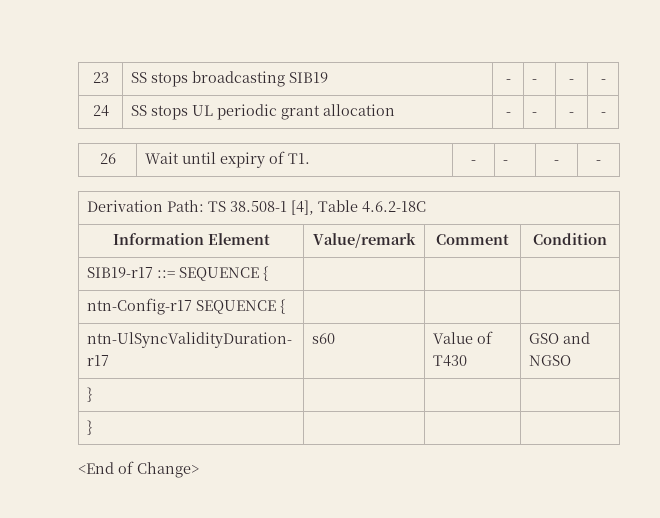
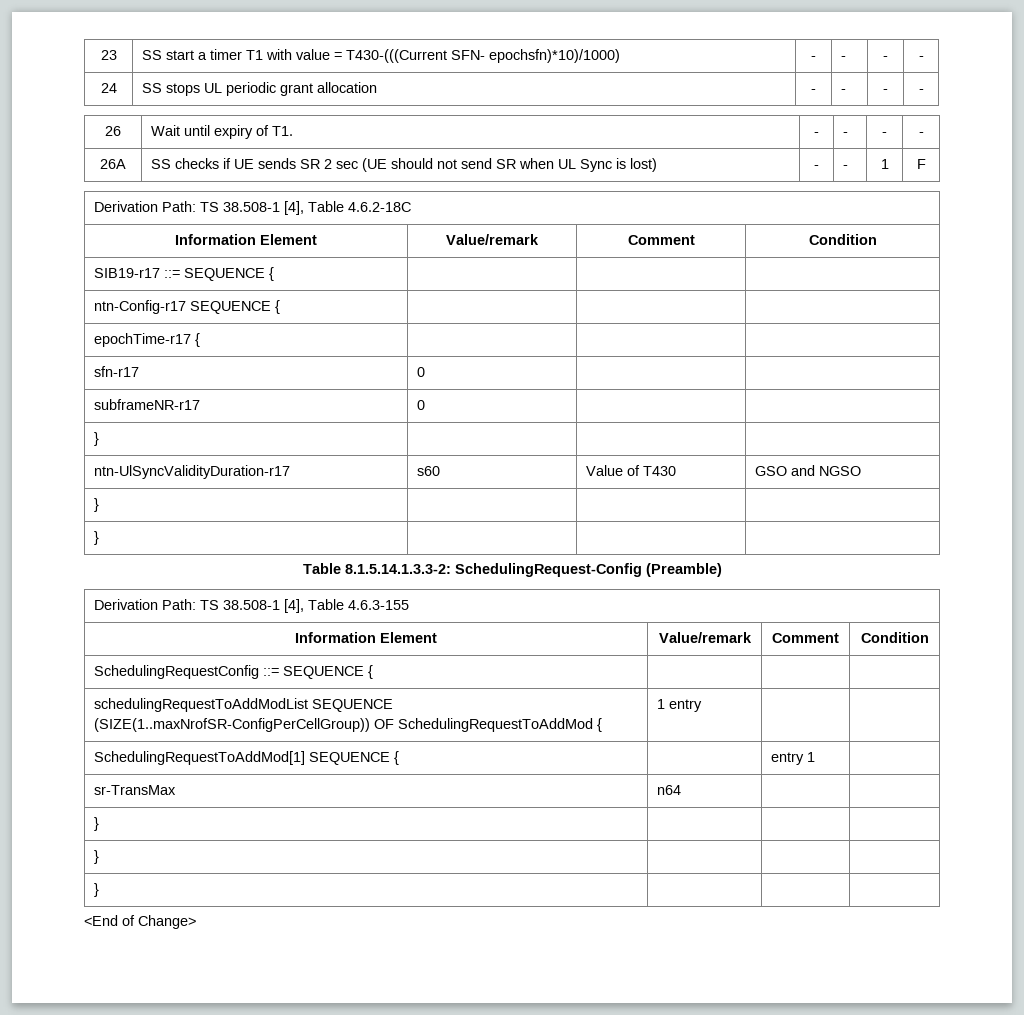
[150,71,328,87] stops broadcasting SIB19 -> [166,49,621,63] start a timer T1 with value = T430-(((Current SFN- epochsfn)*10)/1000)
(601, 162) none -> [100,159,126,169] [151,158,658,172] [814,165,819,169] [843,165,849,169] [880,159,889,169] [916,159,926,169] // 26A | SS checks if UE sends SR 2 sec (UE should not send SR when UL Sync is lost) | - | - | 1 | F
(285, 306) none -> [94,333,201,347] [94,366,140,377] [417,367,426,377] [94,399,201,410] [417,400,426,410] [94,432,100,446] // epochTime-r17 { | | | // sfn-r17 | 0 | | // subframeNR-r17 | 0 | | // } | | |
(92, 427) none -> [302,563,722,577] [94,599,410,613] [295,632,437,643] [658,632,752,643] [772,633,839,643] [860,632,929,643] [94,665,374,679] [94,698,394,712] [94,718,603,732] [657,699,703,712] [94,751,400,765] [771,752,816,765] [94,785,177,795] [657,785,682,795] [94,817,100,831] [94,850,100,864] [94,883,100,897] // Table 8.1.5.14.1.3.3-2: SchedulingRequest-Config (Preamble) // Derivation Path: TS 38.508-1 [4], Table 4.6.3-155 // Information Element | Value/remark | Comment | Condition // SchedulingRequestConfig ::= SEQUENCE { | | | // schedulingRequestToAddModList SEQUENCE (SIZE(1..maxNrofSR-ConfigPerCellGroup)) OF SchedulingRequestToAddMod { | 1 entry | | // SchedulingRequestToAddMod[1] SEQUENCE { | | entry 1 | // sr-TransMax | n64 | | // } | | | // } | | | // } | | |

